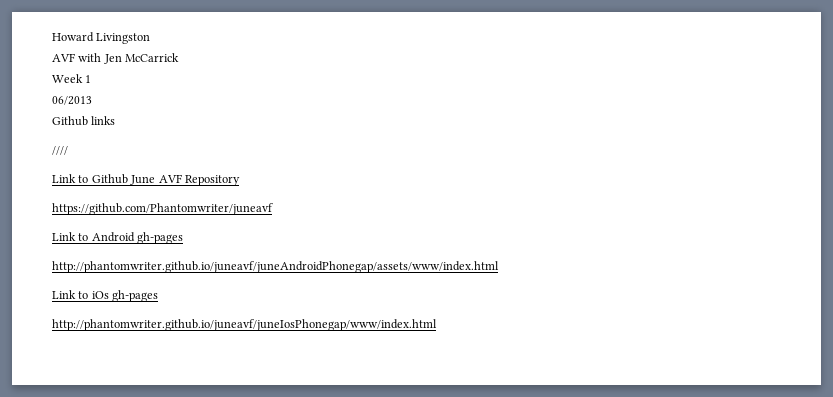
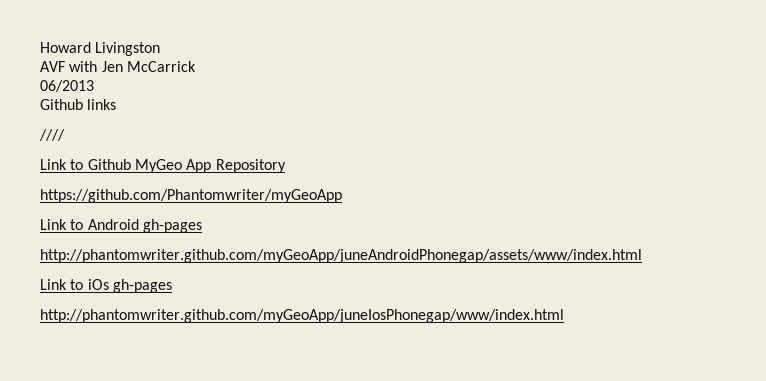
[52,74,92,83] // Week 1 -> (196, 66) none
[130,174,182,185] June AVF -> [134,159,212,173] MyGeo App
[52,203,273,215] https://github.com/Phantomwriter/juneavf -> [40,189,342,203] https://github.com/Phantomwriter/myGeoApp
[52,261,499,273] http://phantomwriter.github.io/juneavf/juneAndroidPhonegap/assets/www/index.html -> [40,249,642,263] http://phantomwriter.github.com/myGeoApp/juneAndroidPhonegap/assets/www/index.html
[52,319,437,331] http://phantomwriter.github.io/juneavf/juneIosPhonegap/www/index.html -> [40,309,564,323] http://phantomwriter.github.com/myGeoApp/juneIosPhonegap/www/index.html

